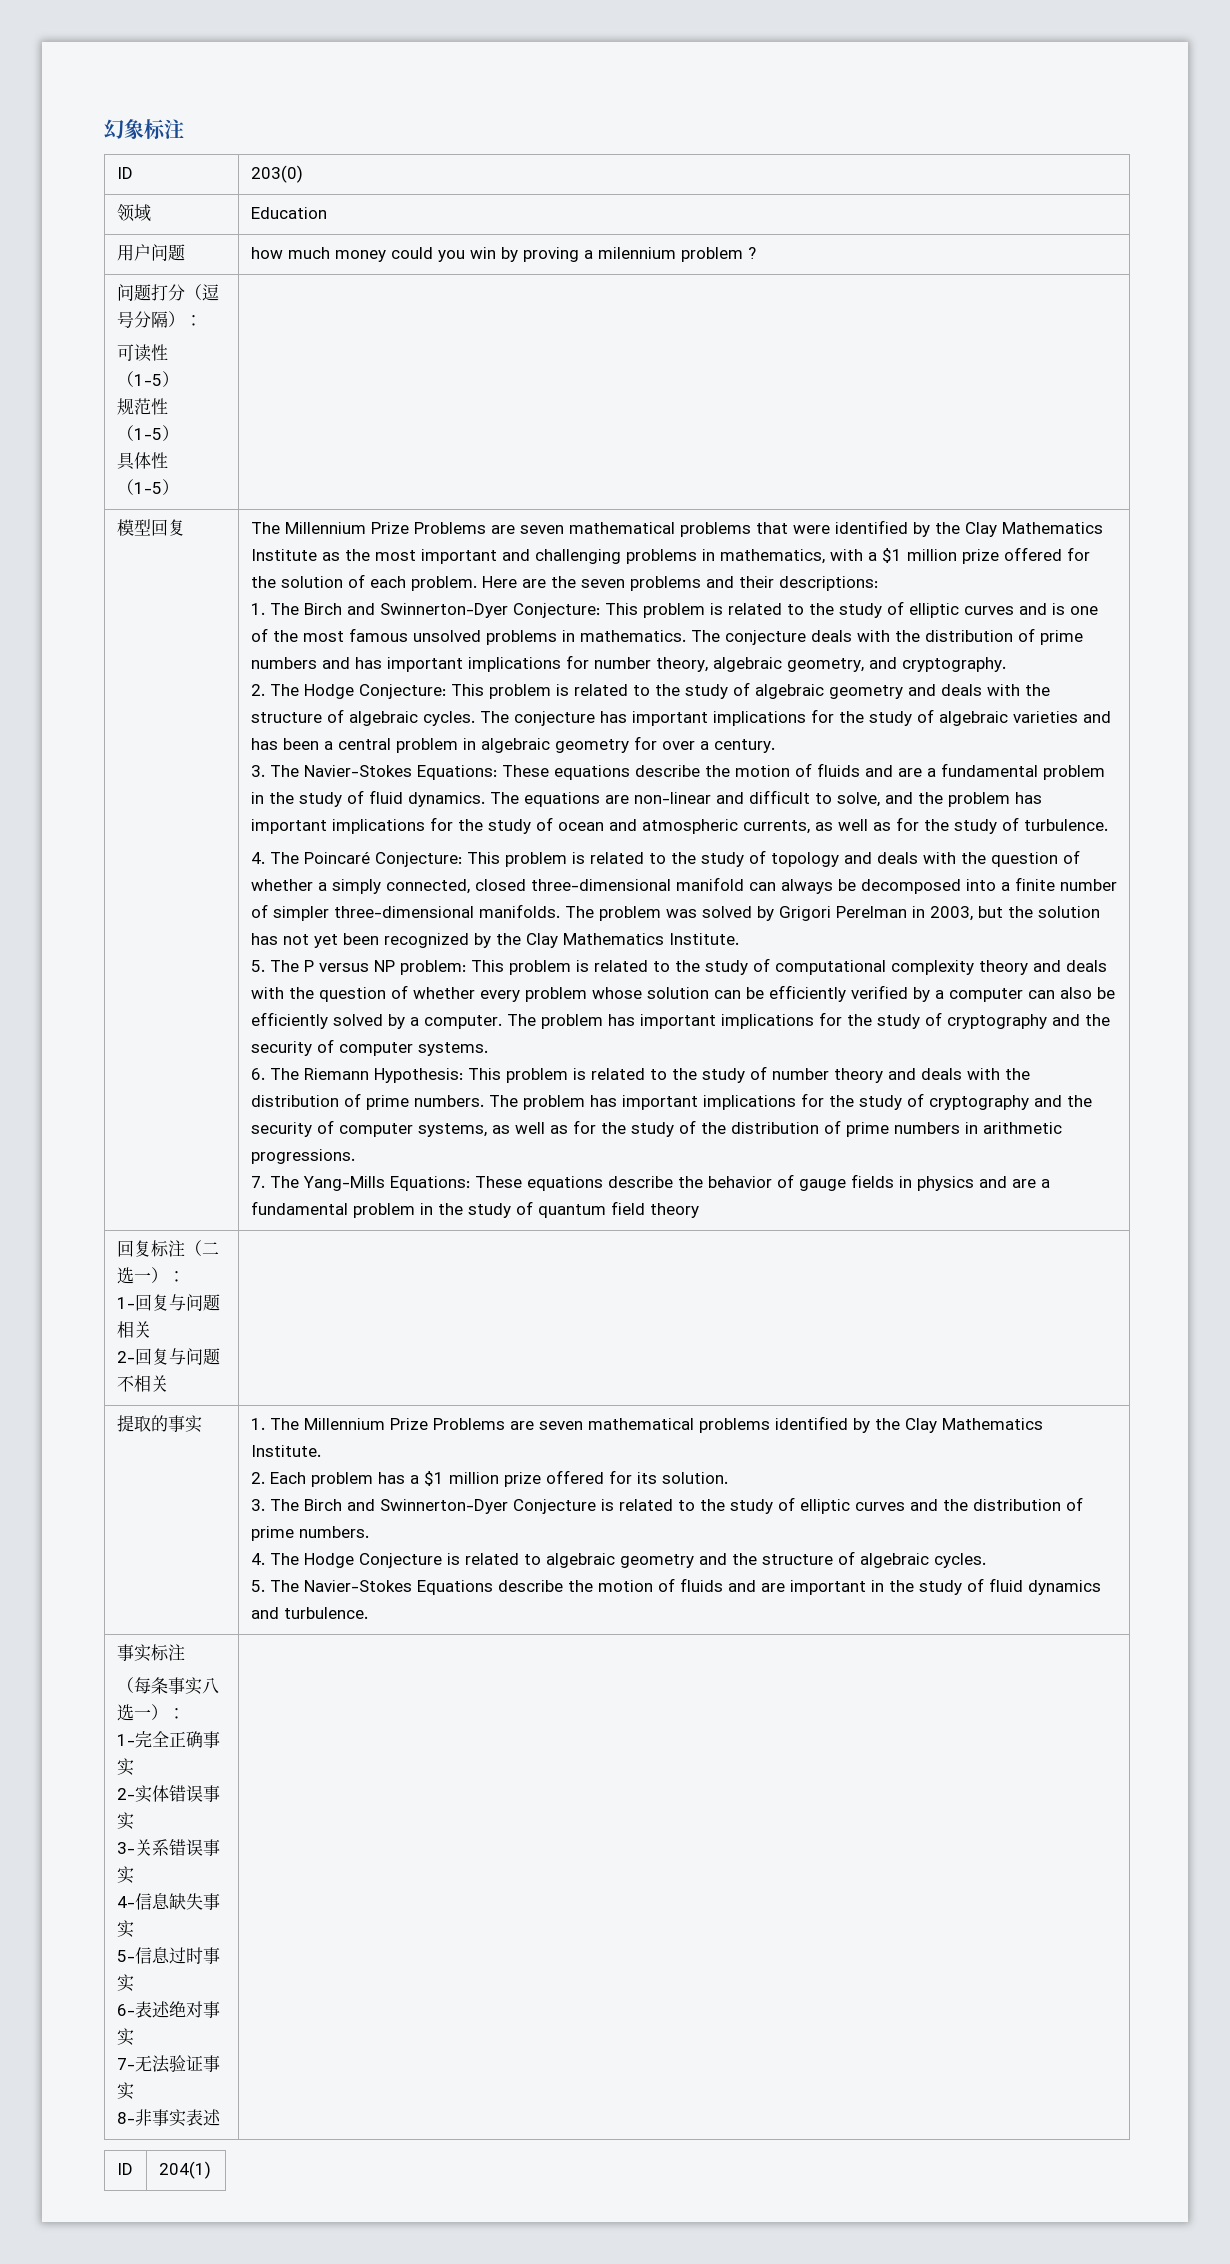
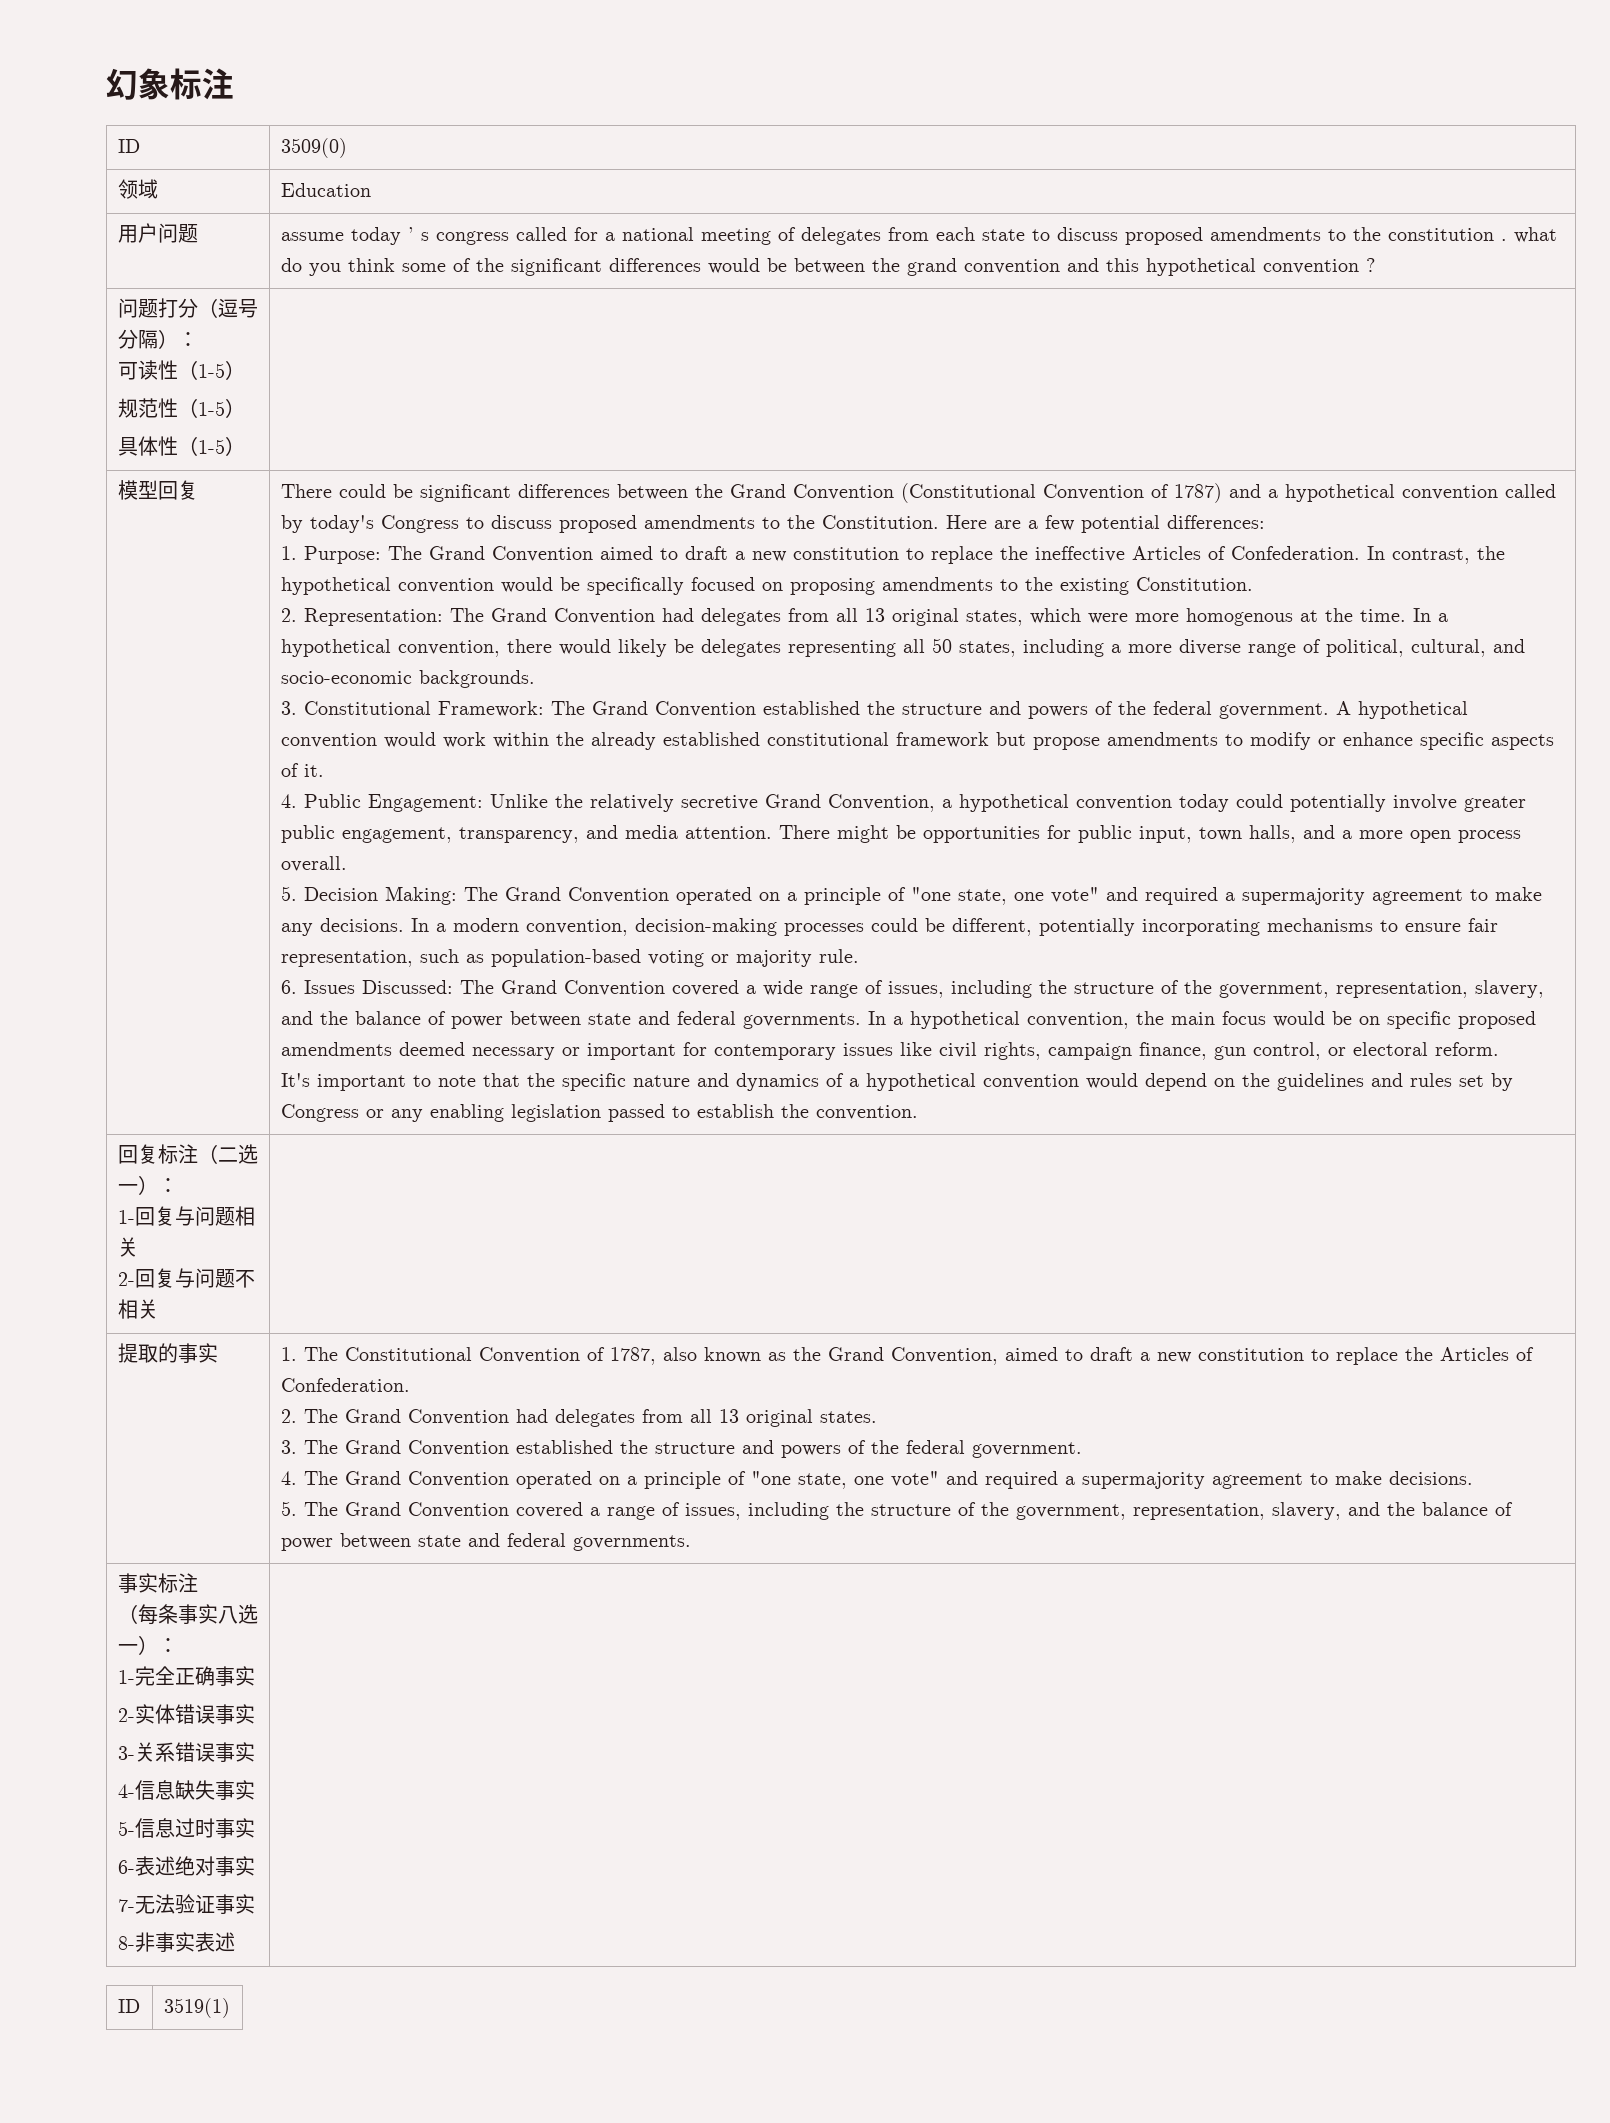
[250,165,303,183] 203(0) -> [280,138,347,158] 3509(0)
[250,247,743,262] how much money could you win by proving a milennium problem -> [280,227,1557,245] [280,258,1359,276] assume today ’ s congress called for a national meeting of delegates from each state to discuss proposed amendments to the constitution . what do you think some of the significant differences would be between the grand convention and this hypothetical convention
[250,520,1103,537] [250,547,1090,564] [250,574,878,591] [250,601,1098,618] [250,628,1083,645] [250,655,1006,672] [250,682,1050,699] [250,709,1111,726] [250,736,775,753] [250,763,1105,780] [250,790,1042,807] [250,817,1108,834] [250,850,1080,867] [250,877,1117,894] [250,904,1100,921] [250,933,739,948] [250,958,1107,975] [250,985,1115,1002] [250,1012,1110,1029] [250,1039,488,1056] [250,1066,1030,1083] [250,1093,1092,1110] [250,1120,1062,1137] [250,1149,355,1164] [250,1174,1050,1191] [250,1201,699,1218] The Millennium Prize Problems are seven mathematical problems that were identified by the Clay Mathematics Institute as the most important and challenging problems in mathematics, with a $1 million prize offered for the solution of each problem. Here are the seven problems and their descriptions: // 1. The Birch and Swinnerton-Dyer Conjecture: This problem is related to the study of elliptic curves and is one of the most famous unsolved problems in mathematics. The conjecture deals with the distribution of prime numbers and has important implications for number theory, algebraic geometry, and cryptography. // 2. The Hodge Conjecture: This problem is related to the study of algebraic geometry and deals with the structure of algebraic cycles. The conjecture has important implications for the study of algebraic varieties and has been a central problem in algebraic geometry for over a century. // 3. The Navier-Stokes Equations: These equations describe the motion of fluids and are a fundamental problem in the study of fluid dynamics. The equations are non-linear and difficult to solve, and the problem has important implications for the study of ocean and atmospheric currents, as well as for the study of turbulence. // 4. The Poincaré Conjecture: This problem is related to the study of topology and deals with the question of whether a simply connected, closed three-dimensional manifold can always be decomposed into a finite number of simpler three-dimensional manifolds. The problem was solved by Grigori Perelman in 2003, but the solution has not yet been recognized by the Clay Mathematics Institute. // 5. The P versus NP problem: This problem is related to the study of computational complexity theory and deals with the question of whether every problem whose solution can be efficiently verified by a computer can also be efficiently solved by a computer. The problem has important implications for the study of cryptography and the security of computer systems. // 6. The Riemann Hypothesis: This problem is related to the study of number theory and deals with the distribution of prime numbers. The problem has important implications for the study of cryptography and the security of computer systems, as well as for the study of the distribution of prime numbers in arithmetic progressions. // 7. The Yang-Mills Equations: These equations describe the behavior of gauge fields in physics and are a fundamental problem in the study of quantum field theory -> [280,483,1556,503] [280,515,1265,533] [280,546,1505,564] [280,577,1253,595] [280,608,1448,626] [280,638,1525,657] [280,670,535,688] [280,701,1468,719] [280,732,1554,750] [280,763,324,777] [280,794,1526,812] [280,825,1521,843] [280,856,347,872] [280,886,1542,905] [280,918,1498,936] [280,949,859,967] [280,980,1544,998] [280,1011,1536,1029] [280,1042,1499,1060] [280,1073,1513,1091] [280,1104,918,1122] There could be significant differences between the Grand Convention (Constitutional Convention of 1787) and a hypothetical convention called by today's Congress to discuss proposed amendments to the Constitution. Here are a few potential differences: // 1. Purpose: The Grand Convention aimed to draft a new constitution to replace the ineffective Articles of Confederation. In contrast, the hypothetical convention would be specifically focused on proposing amendments to the existing Constitution. // 2. Representation: The Grand Convention had delegates from all 13 original states, which were more homogenous at the time. In a hypothetical convention, there would likely be delegates representing all 50 states, including a more diverse range of political, cultural, and socio-economic backgrounds. // 3. Constitutional Framework: The Grand Convention established the structure and powers of the federal government. A hypothetical convention would work within the already established constitutional framework but propose amendments to modify or enhance specific aspects of it. // 4. Public Engagement: Unlike the relatively secretive Grand Convention, a hypothetical convention today could potentially involve greater public engagement, transparency, and media attention. There might be opportunities for public input, town halls, and a more open process overall. // 5. Decision Making: The Grand Convention operated on a principle of "one state, one vote" and required a supermajority agreement to make any decisions. In a modern convention, decision-making processes could be different, potentially incorporating mechanisms to ensure fair representation, such as population-based voting or majority rule. // 6. Issues Discussed: The Grand Convention covered a wide range of issues, including the structure of the government, representation, slavery, and the balance of power between state and federal governments. In a hypothetical convention, the main focus would be on specific proposed amendments deemed necessary or important for contemporary issues like civil rights, campaign finance, gun control, or electoral reform. // It's important to note that the specific nature and dynamics of a hypothetical convention would depend on the guidelines and rules set by Congress or any enabling legislation passed to establish the convention.
[303,1416,1043,1433] [250,1445,321,1457] [250,1470,728,1487] [250,1497,1083,1514] [250,1526,369,1541] [250,1551,986,1568] [250,1578,1101,1595] [250,1607,368,1619] Millennium Prize Problems are seven mathematical problems identified by the Clay Mathematics Institute. // 2. Each problem has a $1 million prize offered for its solution. // 3. The Birch and Swinnerton-Dyer Conjecture is related to the study of elliptic curves and the distribution of prime numbers. // 4. The Hodge Conjecture is related to algebraic geometry and the structure of algebraic cycles. // 5. The Navier-Stokes Equations describe the motion of fluids and are important in the study of fluid dynamics and turbulence. -> [344,1347,1534,1365] [280,1378,410,1392] [280,1409,877,1427] [280,1440,1082,1458] [280,1471,1473,1489] [280,1501,1513,1520] [280,1533,691,1551] Constitutional Convention of 1787, also known as the Grand Convention, aimed to draft a new constitution to replace the Articles of Confederation. // 2. The Grand Convention had delegates from all 13 original states. // 3. The Grand Convention established the structure and powers of the federal government. // 4. The Grand Convention operated on a principle of "one state, one vote" and required a supermajority agreement to make decisions. // 5. The Grand Convention covered a range of issues, including the structure of the government, representation, slavery, and the balance of power between state and federal governments.
[158,2161,211,2179] 204(1) -> [163,1998,230,2018] 3519(1)

